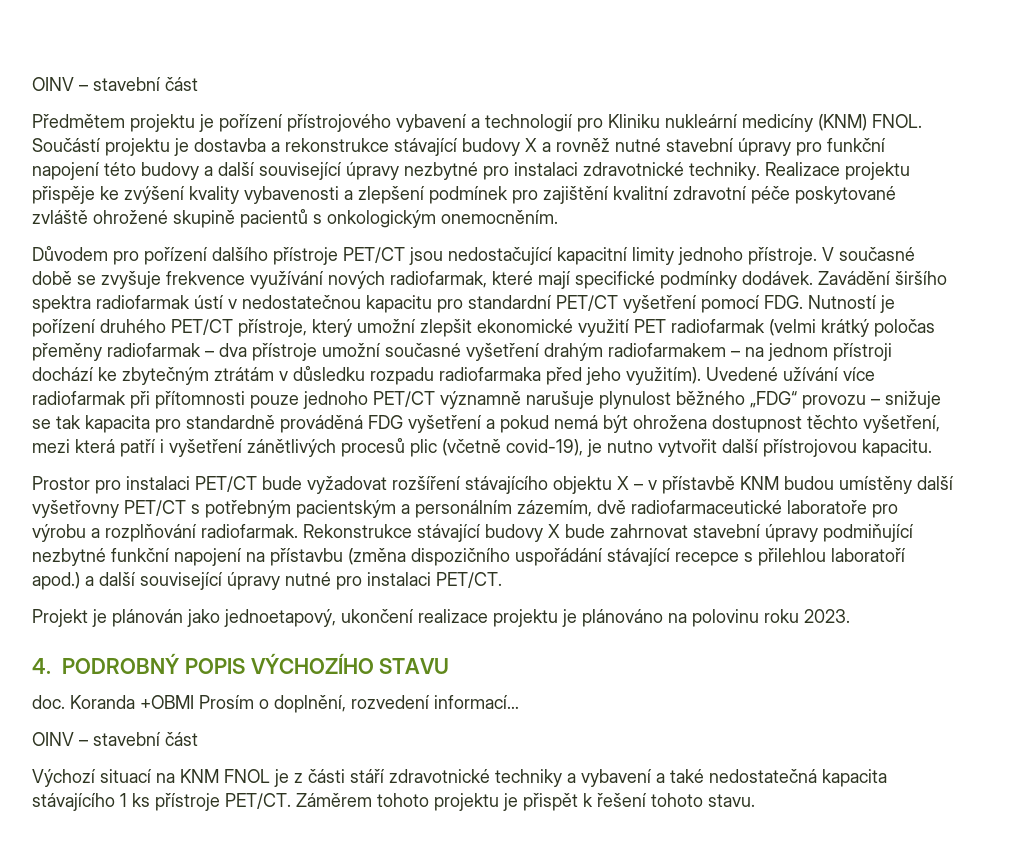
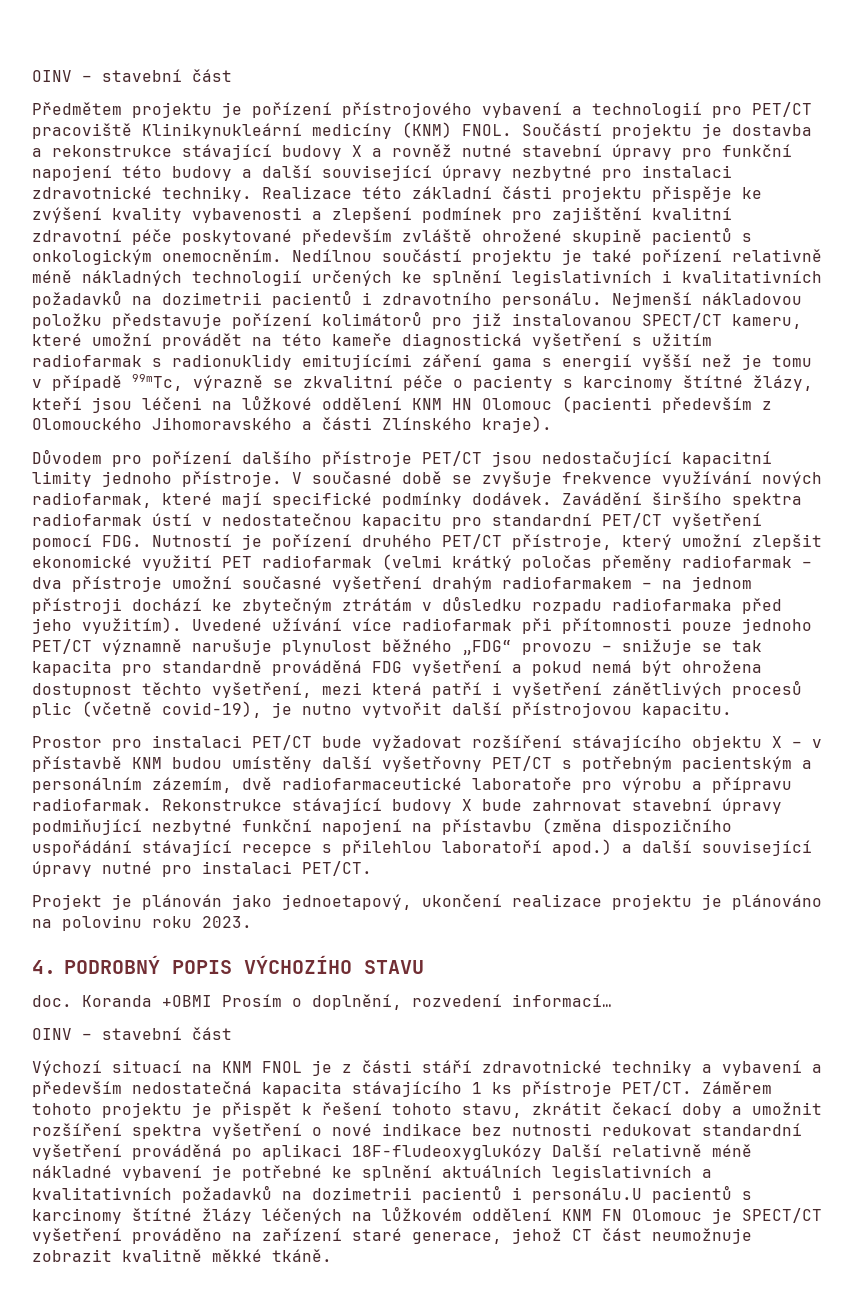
[608,114,738,128] Kliniku nukleární -> [752,102,812,117] [32,123,302,139] PET/CT pracoviště Klinikynukleární
(840, 169) none -> [362,186,552,199] této základní části
(896, 195) none -> [302,229,392,245] především
(558, 217) none -> [292,249,822,265] [32,270,822,286] [32,290,802,308] [32,311,802,329] [32,333,712,349] [32,354,812,370] [32,374,813,391] [32,395,772,413] [32,416,552,433] Nedílnou součástí projektu je také pořízení relativně méně nákladných technologií určených ke splnění legislativních i kvalitativních požadavků na dozimetrii pacientů i zdravotního personálu. Nejmenší nákladovou položku představuje pořízení kolimátorů pro již instalovanou SPECT/CT kameru, které umožní provádět na této kameře diagnostická vyšetření s užitím radiofarmak s radionuklidy emitujícími záření gama s energií vyšší než je tomu v případě 99mTc, výrazně se zkvalitní péče o pacienty s karcinomy štítné žlázy, kteří jsou léčeni na lůžkové oddělení KNM HN Olomouc (pacienti především z Olomouckého Jihomoravského a části Zlínského kraje).
[105,524,197,542] rozplňování -> [712,777,792,793] přípravu
[670,769,704,783] také -> [32,1081,122,1097] především
[708,794,755,807] stavu. -> [462,1102,822,1118] [32,1123,802,1139] [32,1144,752,1160] [32,1165,712,1181] [32,1185,752,1203] [32,1206,822,1224] [32,1228,752,1244] [32,1249,332,1262] stavu, zkrátit čekací doby a umožnit rozšíření spektra vyšetření o nové indikace bez nutnosti redukovat standardní vyšetření prováděná po aplikaci 18F-fludeoxyglukózy Další relativně méně nákladné vybavení je potřebné ke splnění aktuálních legislativních a kvalitativních požadavků na dozimetrii pacientů i personálu.U pacientů s karcinomy štítné žlázy léčených na lůžkovém oddělení KNM FN Olomouc je SPECT/CT vyšetření prováděno na zařízení staré generace, jehož CT část neumožnuje zobrazit kvalitně měkké tkáně.

